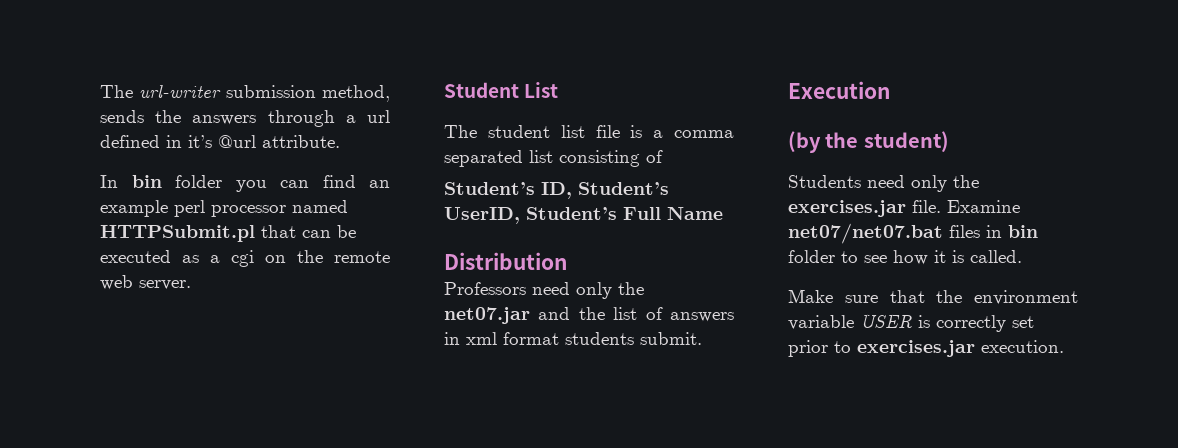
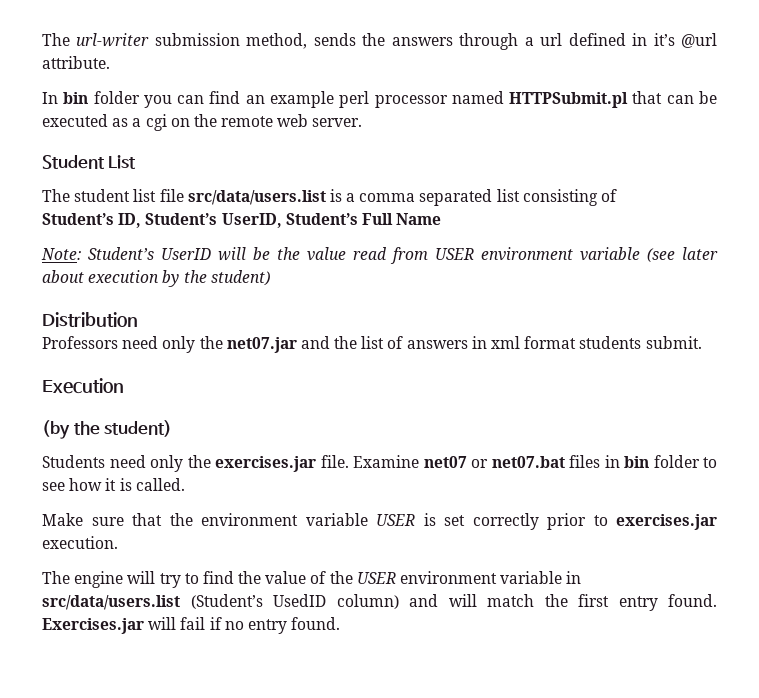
(620, 131) none -> [187,190,326,205] src/data/users.list
(723, 213) none -> [41,247,718,264] [42,270,270,287] // Note: Student’s UserID will be the value read from USER environment variable (see later about execution by the student)
[788,223,943,244] net07/net07.bat -> [423,456,565,468] net07 or net07.bat
[936,315,1034,332] correctly set -> [444,513,539,530] set correctly
(1064, 346) none -> [42,571,582,588] [42,594,717,611] [42,617,341,634] // The engine will try to find the value of the USER environment variable in src/data/users.list (Student’s UsedID column) and will match the first entry found. Exercises.jar will fail if no entry found.

